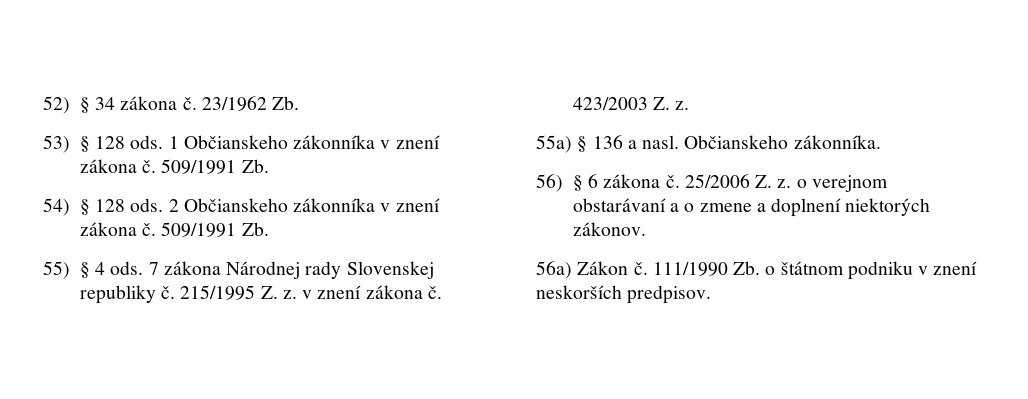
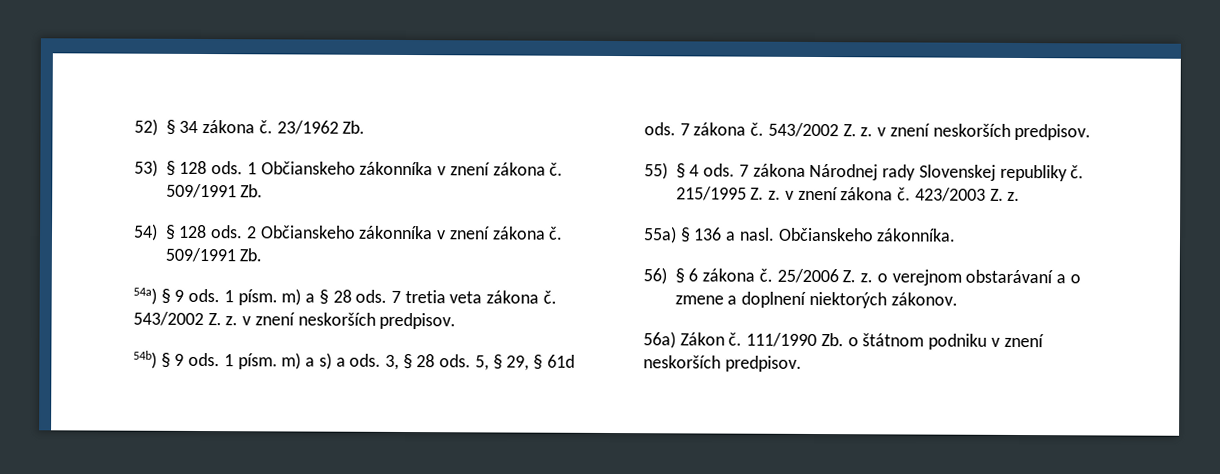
(269, 229) none -> [133,287,557,306] [133,311,457,330] [133,350,575,371] [644,122,1092,141] // 54a) § 9 ods. 1 písm. m) a § 28 ods. 7 tretia veta zákona č. 543/2002 Z. z. v znení neskorších predpisov. // 54b) § 9 ods. 1 písm. m) a s) a ods. 3, § 28 ods. 5, § 29, § 61d ods. 7 zákona č. 543/2002 Z. z. v znení neskorších predpisov.

